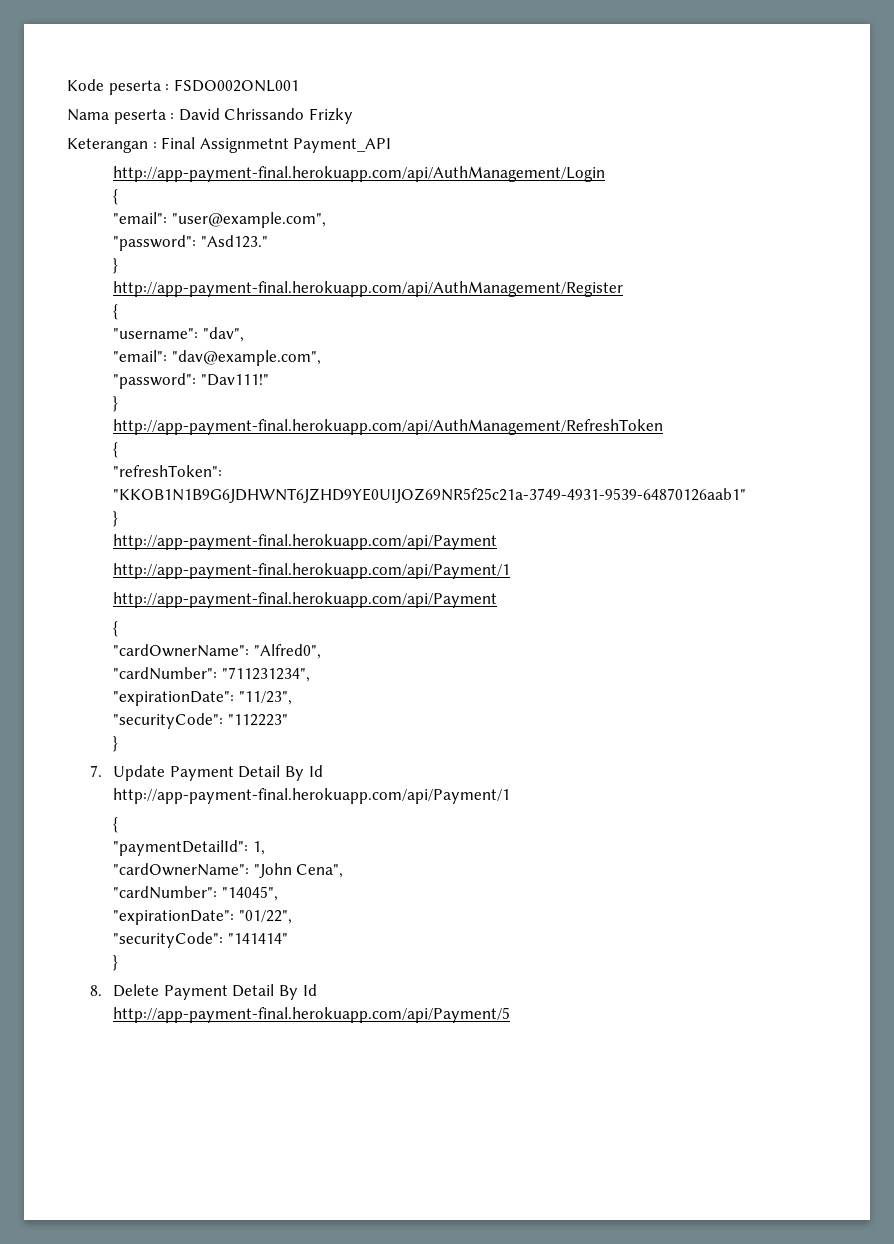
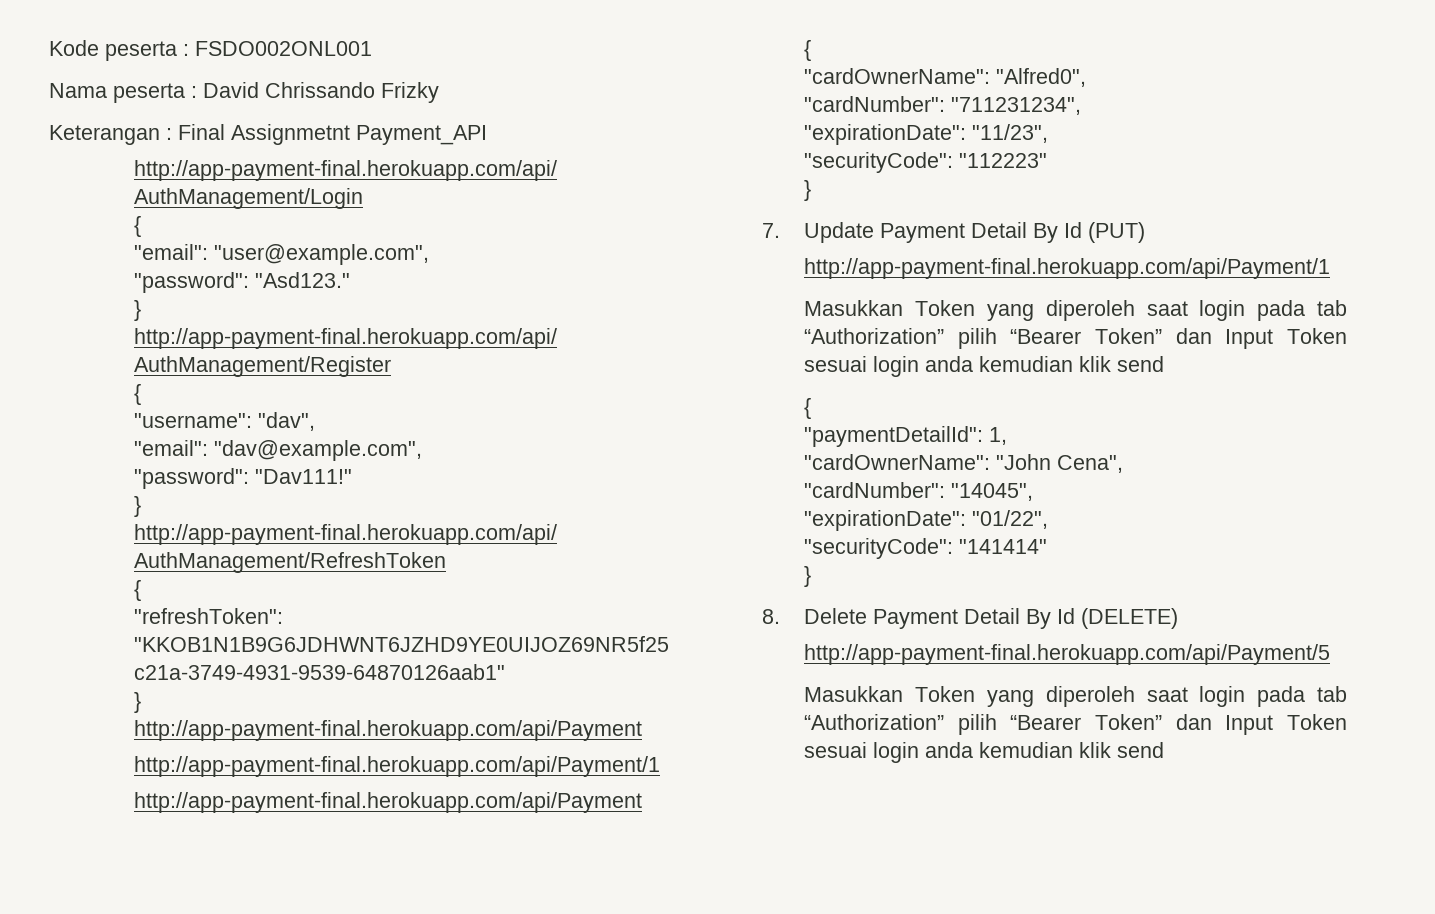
[113,788,511,804] // http://app-payment-final.herokuapp.com/api/Payment/1 -> [1088,222,1146,243] [804,258,1331,279] [804,300,1347,321] [804,328,1347,349] [804,356,1165,377] (PUT) // http://app-payment-final.herokuapp.com/api/Payment/1 // Masukkan Token yang diperoleh saat login pada tab “Authorization” pilih “Bearer Token” dan Input Token sesuai login anda kemudian klik send
(317, 990) none -> [1081,608,1179,629] (DELETE)
(511, 1015) none -> [804,686,1347,707] [804,714,1347,735] [804,742,1165,763] // Masukkan Token yang diperoleh saat login pada tab “Authorization” pilih “Bearer Token” dan Input Token sesuai login anda kemudian klik send

